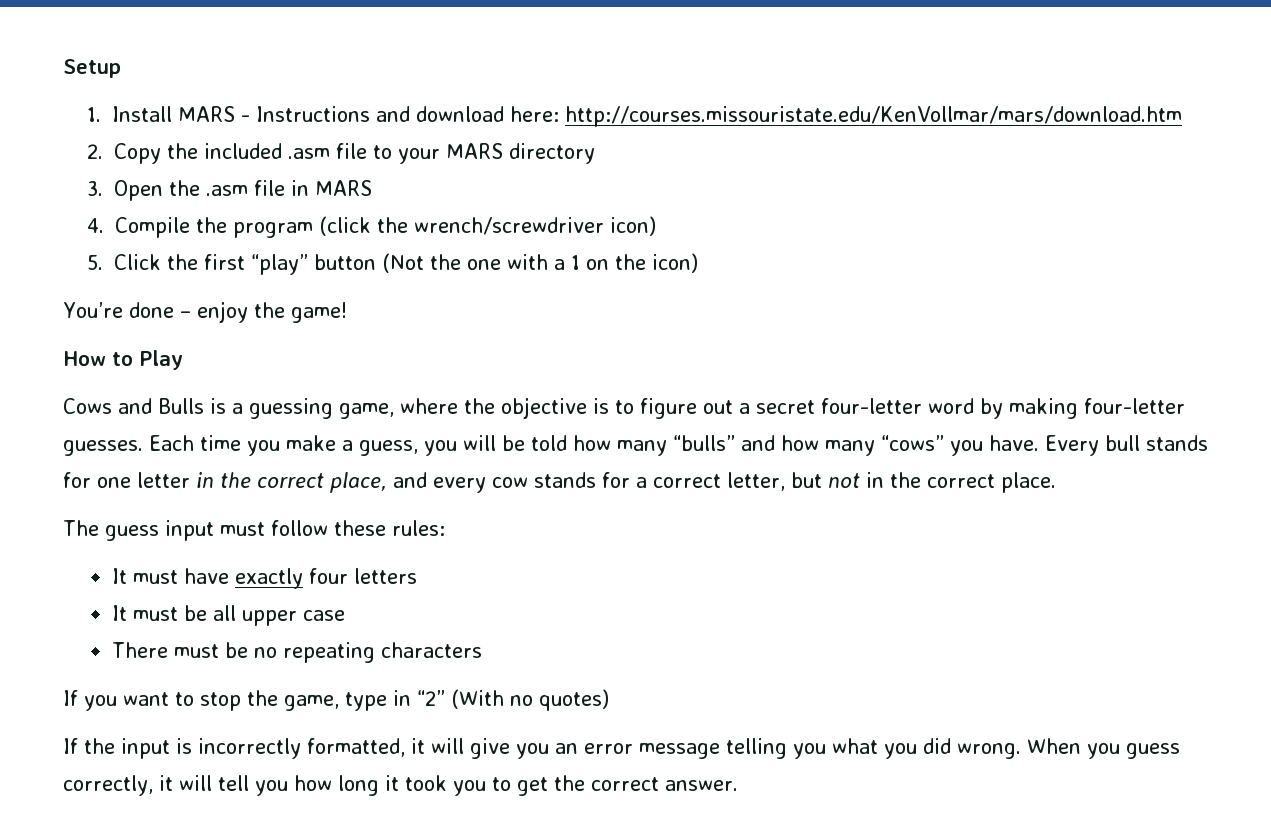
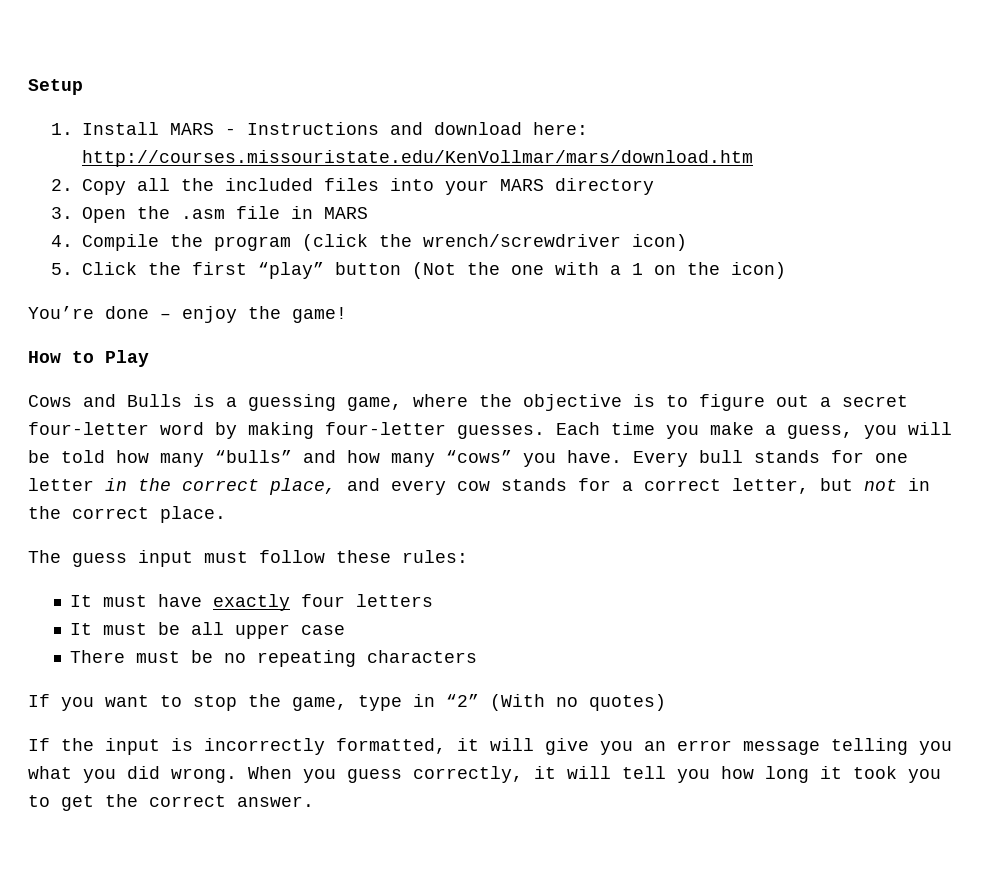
(162, 153) none -> [136,178,170,191] all
[288,143,393,159] .asm file to -> [323,178,434,191] files into

